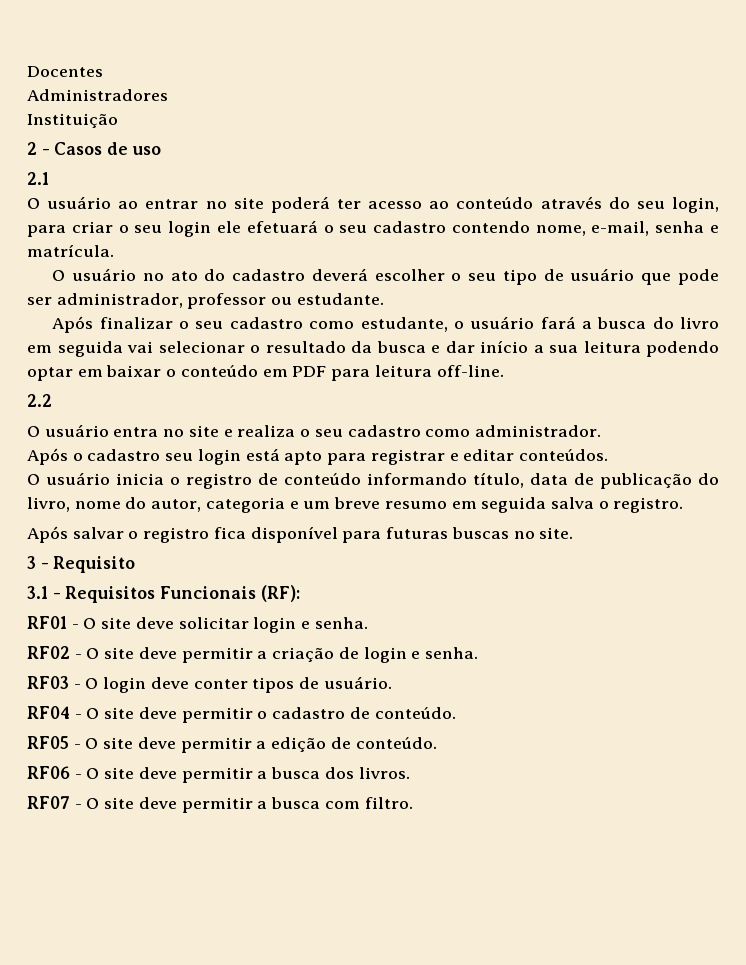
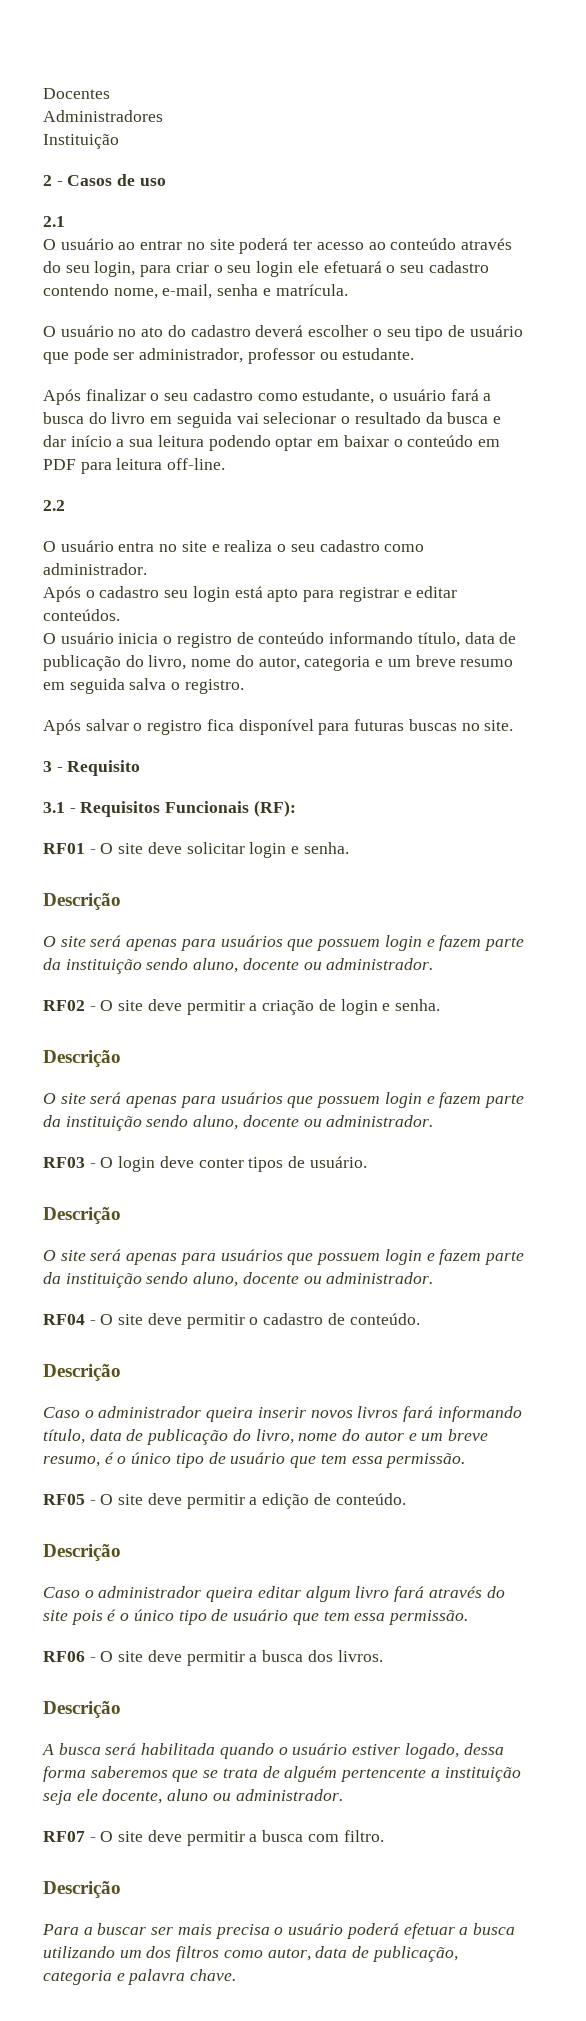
(368, 623) none -> [43,893,121,910] [43,935,524,951] [43,958,434,974] // Descrição // O site será apenas para usuários que possuem login e fazem parte da instituição sendo aluno, docente ou administrador.
(478, 653) none -> [43,1050,121,1067] [43,1092,524,1108] [43,1115,434,1131] // Descrição // O site será apenas para usuários que possuem login e fazem parte da instituição sendo aluno, docente ou administrador.
(392, 682) none -> [43,1207,121,1224] [43,1249,524,1265] [43,1272,434,1288] // Descrição // O site será apenas para usuários que possuem login e fazem parte da instituição sendo aluno, docente ou administrador.
(456, 713) none -> [43,1364,121,1381] [43,1406,522,1422] [43,1429,488,1445] [43,1452,466,1468] // Descrição // Caso o administrador queira inserir novos livros fará informando título, data de publicação do livro, nome do autor e um breve resumo, é o único tipo de usuário que tem essa permissão.
(437, 743) none -> [43,1544,121,1561] [43,1586,505,1602] [43,1609,468,1625] // Descrição // Caso o administrador queira editar algum livro fará através do site pois é o único tipo de usuário que tem essa permissão.
(410, 773) none -> [43,1701,121,1718] [42,1743,504,1759] [43,1766,521,1782] [43,1789,343,1805] // Descrição // A busca será habilitada quando o usuário estiver logado, dessa forma saberemos que se trata de alguém pertencente a instituição seja ele docente, aluno ou administrador.
(413, 803) none -> [43,1881,121,1898] [42,1923,515,1939] [43,1946,458,1962] [43,1969,237,1985] // Descrição // Para a buscar ser mais precisa o usuário poderá efetuar a busca utilizando um dos filtros como autor, data de publicação, categoria e palavra chave.

